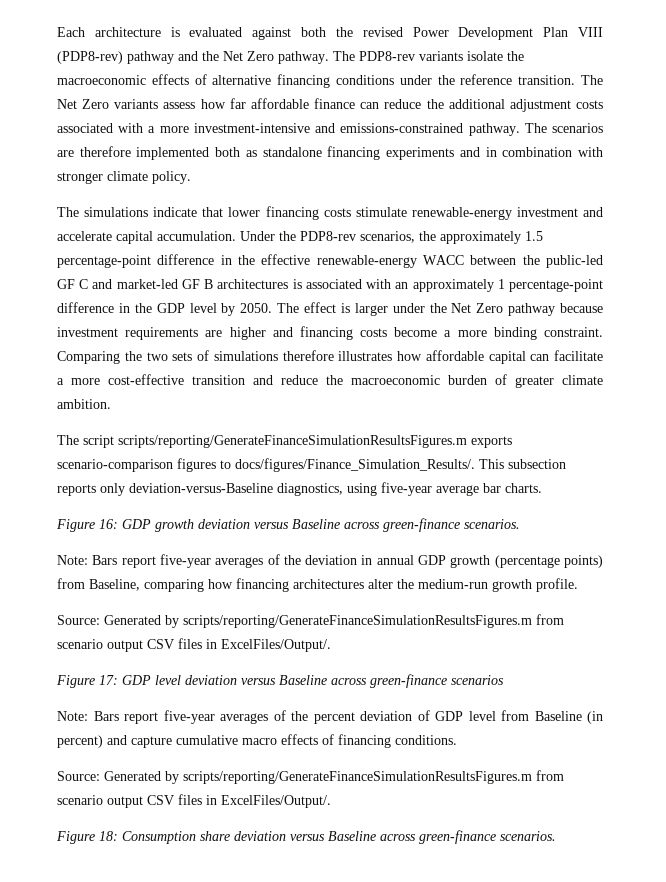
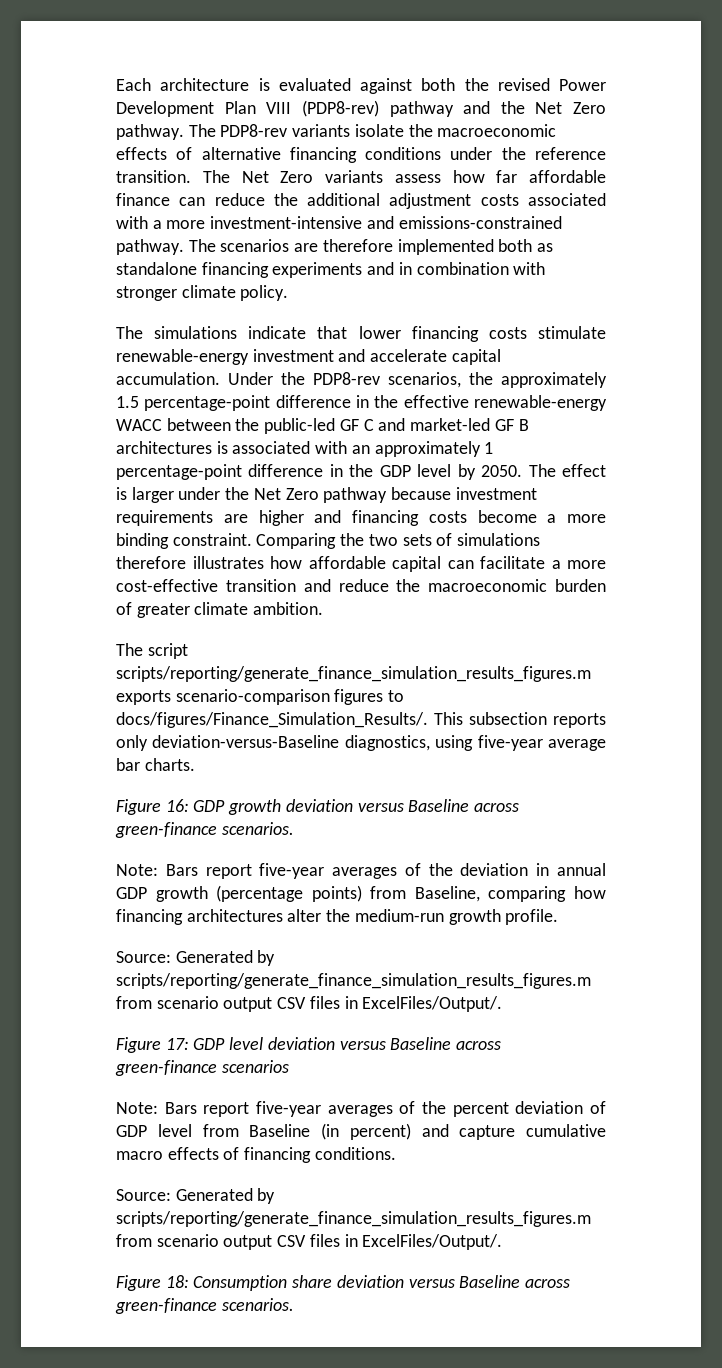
[118,435,467,448] scripts/reporting/GenerateFinanceSimulationResultsFigures.m -> [116,666,591,682] scripts/reporting/generate_finance_simulation_results_figures.m
[183,615,532,628] scripts/reporting/GenerateFinanceSimulationResultsFigures.m -> [116,973,591,989] scripts/reporting/generate_finance_simulation_results_figures.m
[183,771,532,784] scripts/reporting/GenerateFinanceSimulationResultsFigures.m -> [116,1211,591,1227] scripts/reporting/generate_finance_simulation_results_figures.m

